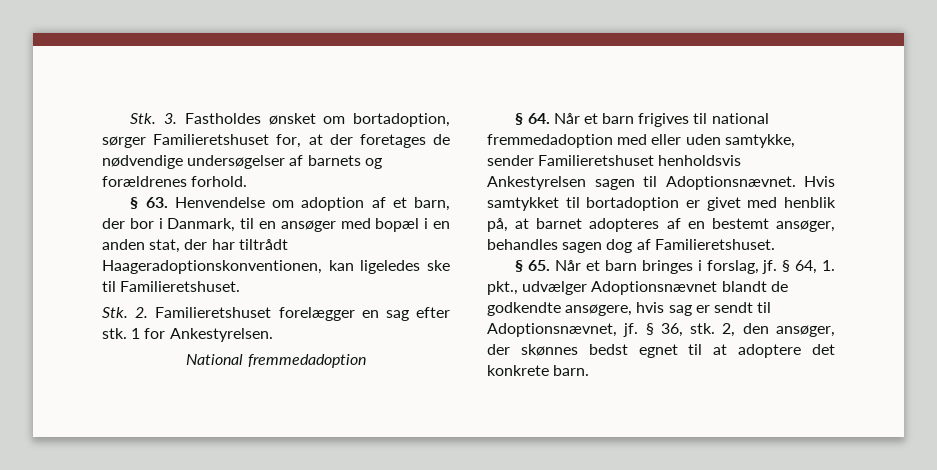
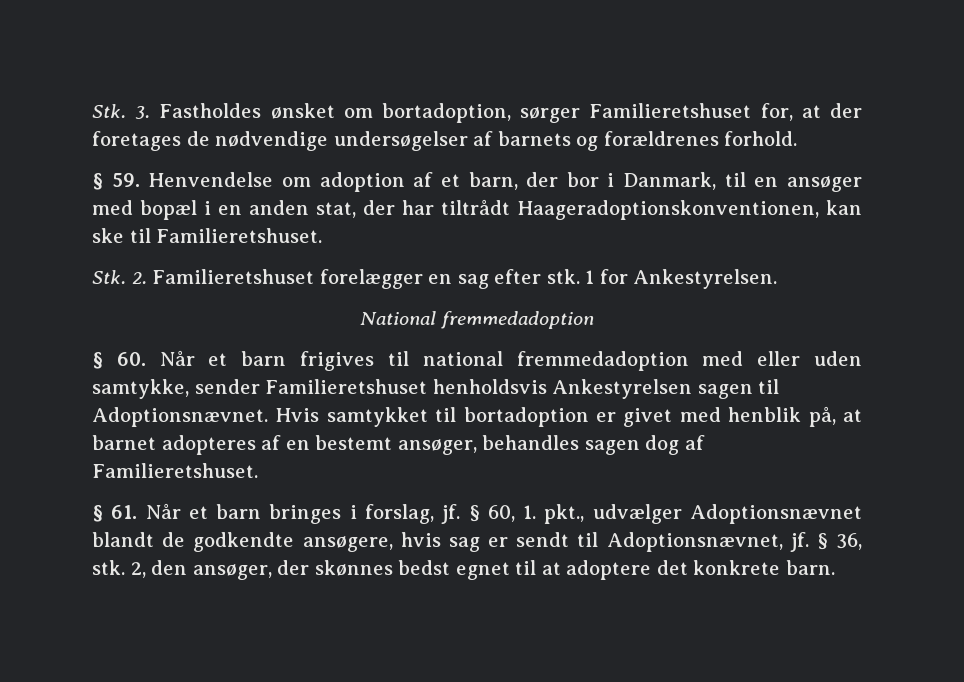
[145,197,168,208] 63. -> [111,173,140,187] 59.
[360,260,421,274] ligeledes -> (862, 207) none
[527,113,550,124] 64. -> [116,352,146,366] 60.
[528,260,551,271] 65. -> [111,505,138,519] 61.
[795,260,818,274] 64, -> [487,505,515,522] 60,

